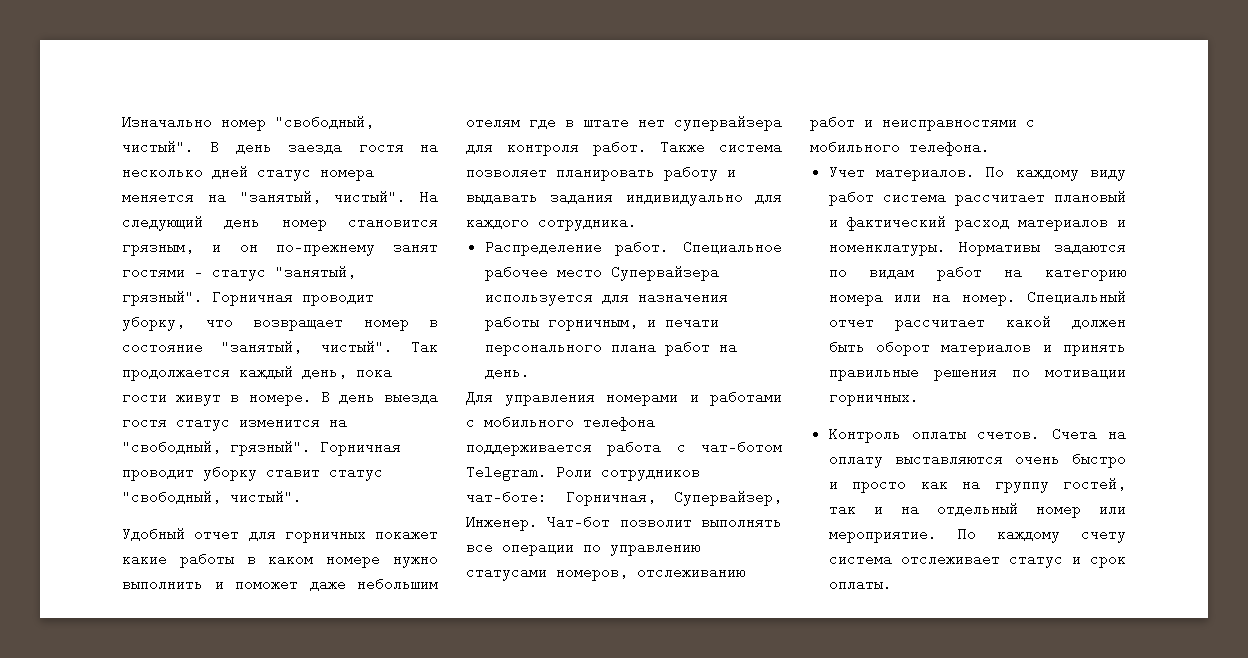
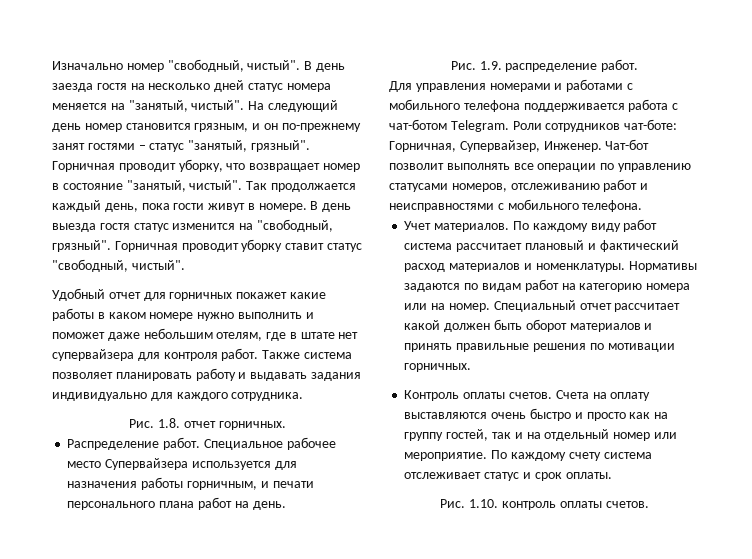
[466,113,520,130] отелям -> [216,332,263,341] отелям,
(637, 222) none -> [129,418,286,430] // Рис. 1.8. отчет горничных.
(530, 371) none -> [450,59,639,72] // Рис. 1.9. распределение работ.
(892, 583) none -> [440,499,649,510] // Рис. 1.10. контроль оплаты счетов.

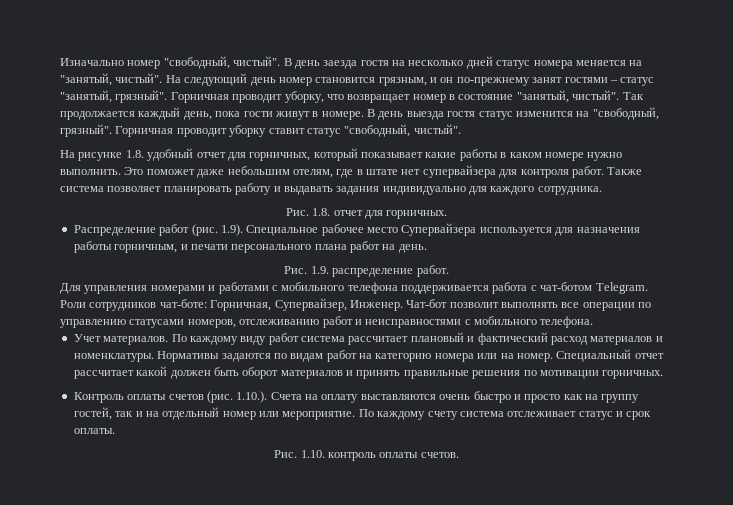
[52,288,288,301] Удобный отчет для горничных покажет -> [60,148,423,161] На рисунке 1.8. удобный отчет для горничных, который показывает
[237,312,314,319] выполнить и -> [60,167,144,175] выполнить. Это
(216, 424) none -> [364,210,383,219] для
[163,437,201,450] работ. -> [159,224,243,236] работ (рис. 1.9).
[508,392,552,399] счетов. -> [168,391,268,403] счетов (рис. 1.10.).

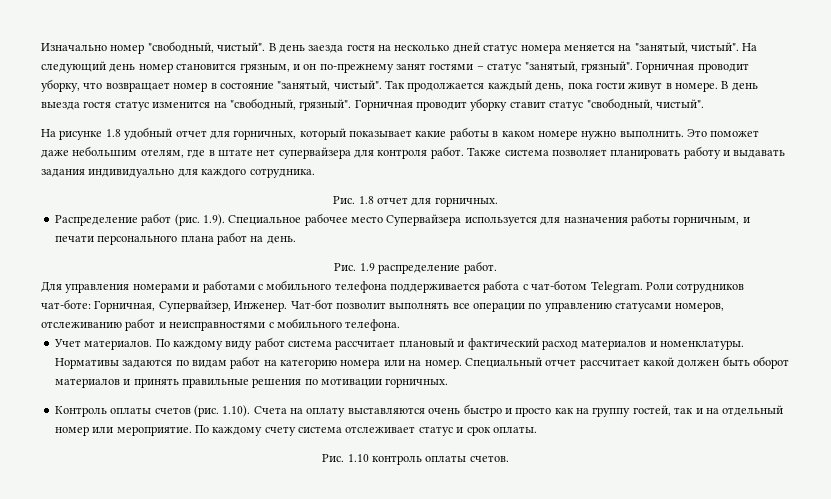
[125,150,144,158] 1.8. -> [105,129,121,137] 1.8
[312,208,331,216] 1.8. -> [358,196,374,204] 1.8
[310,266,329,274] 1.9. -> [359,263,375,271] 1.9
[236,391,268,403] 1.10.). -> [222,405,251,417] 1.10).
[300,450,325,458] 1.10. -> [347,454,369,462] 1.10

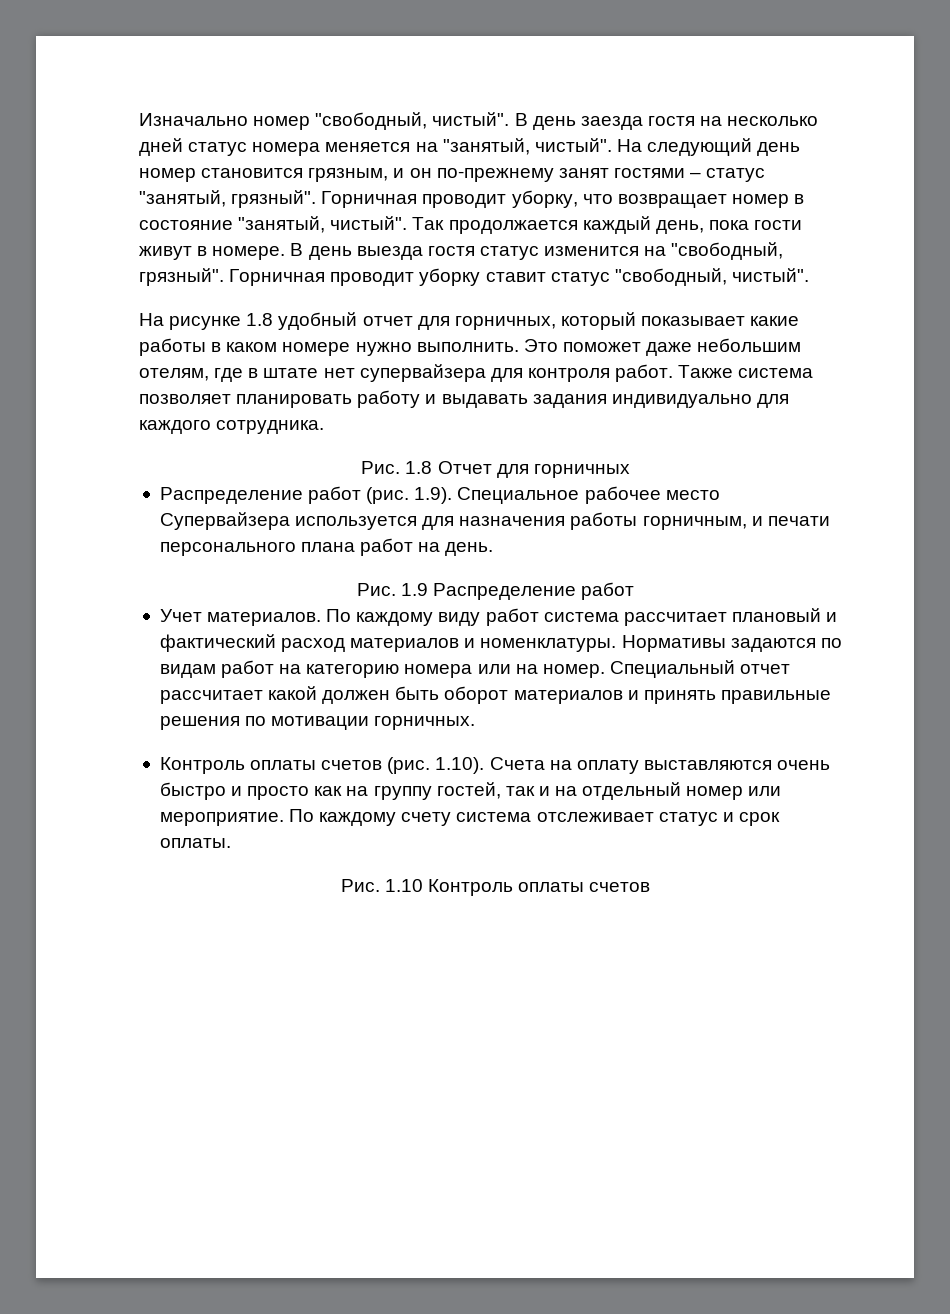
[377,197,498,207] отчет для горничных. -> [437,461,630,478] Отчет для горничных
[378,261,497,274] [41,280,745,293] [41,299,724,312] [41,318,401,331] распределение работ. // Для управления номерами и работами с мобильного телефона поддерживается работа с чат-ботом Telegram. Роли сотрудников чат-боте: Горничная, Супервайзер, Инженер. Чат-бот позволит выполнять все операции по управлению статусами номеров, отслеживанию работ и неисправностями с мобильного телефона. -> [433,582,635,600] Распределение работ
[372,455,509,465] контроль оплаты счетов. -> [428,879,651,896] Контроль оплаты счетов

